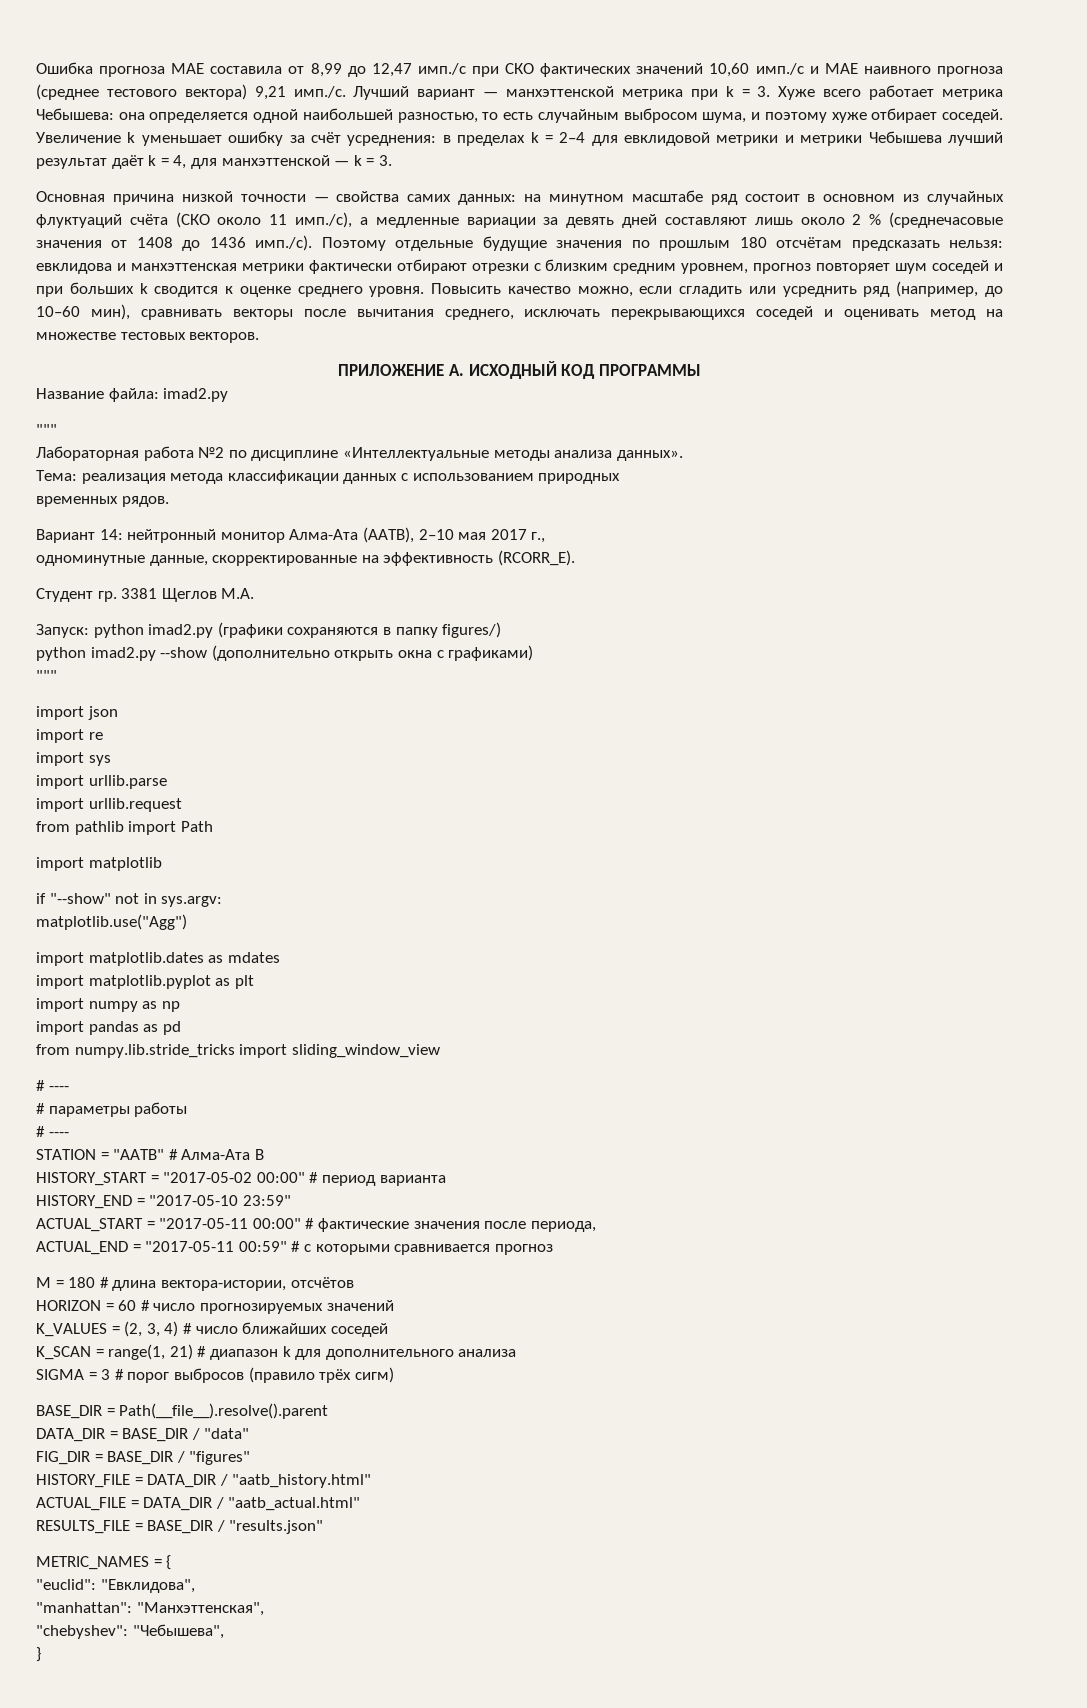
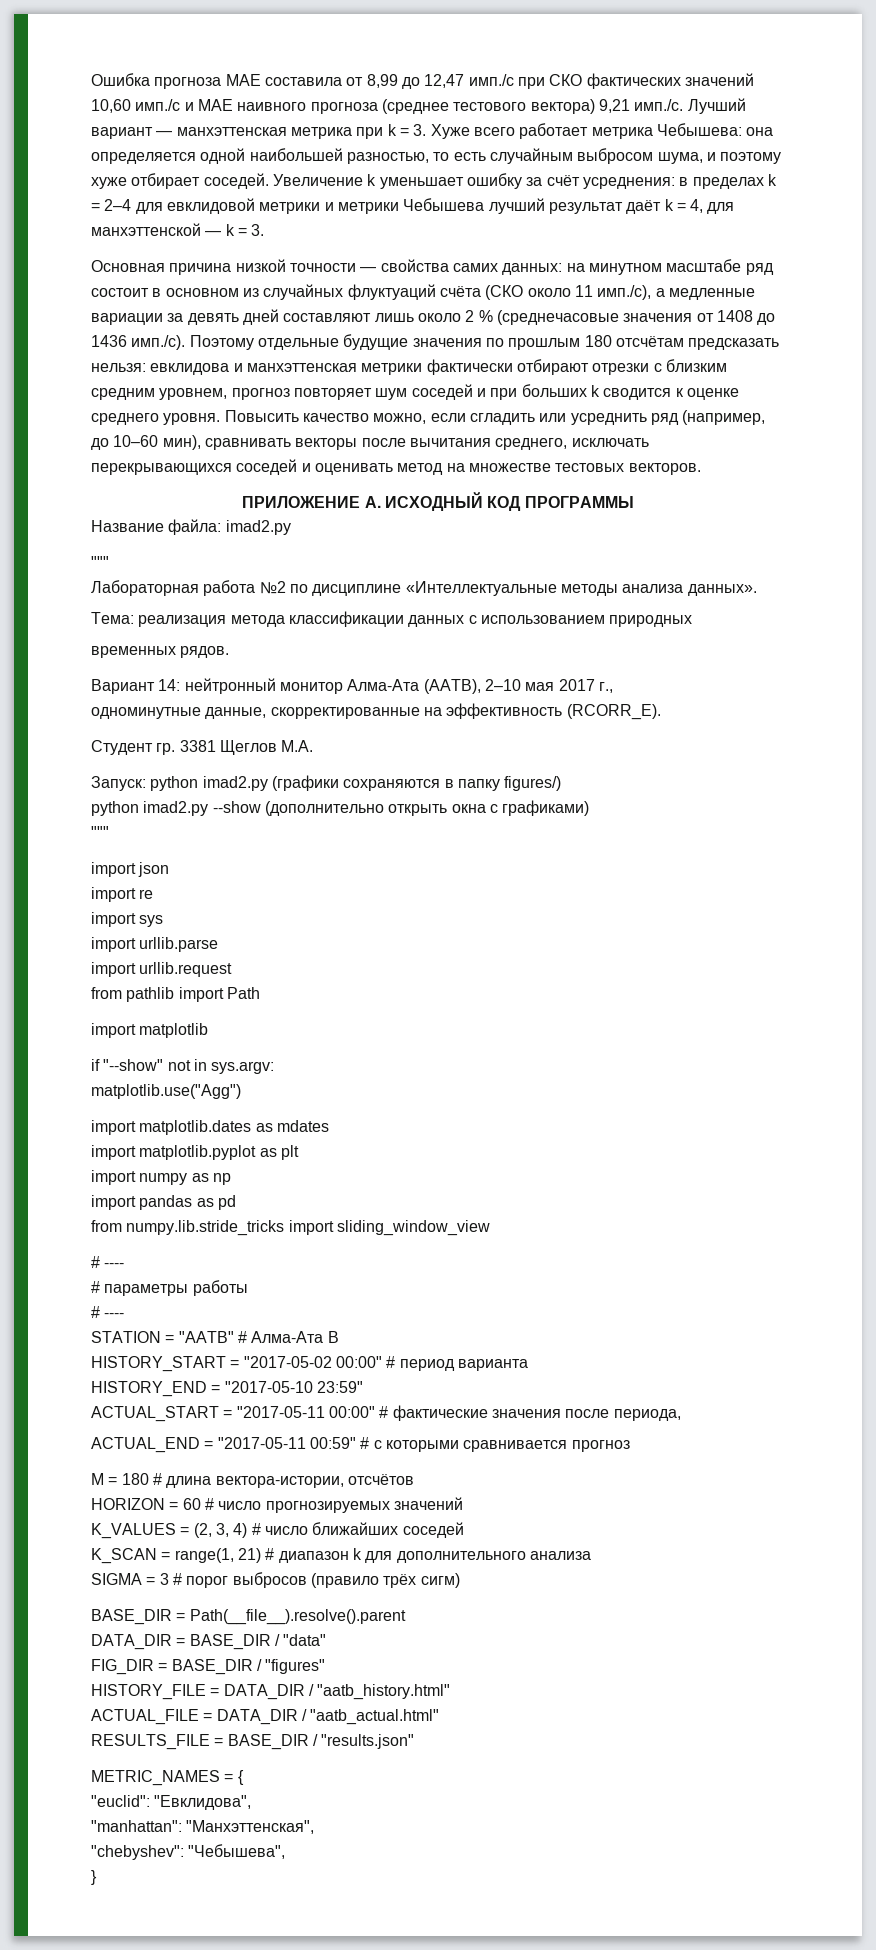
[506,86,615,97] манхэттенской -> [176,127,287,136] манхэттенская

